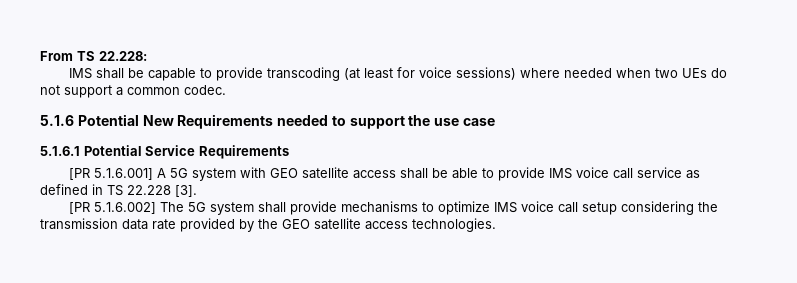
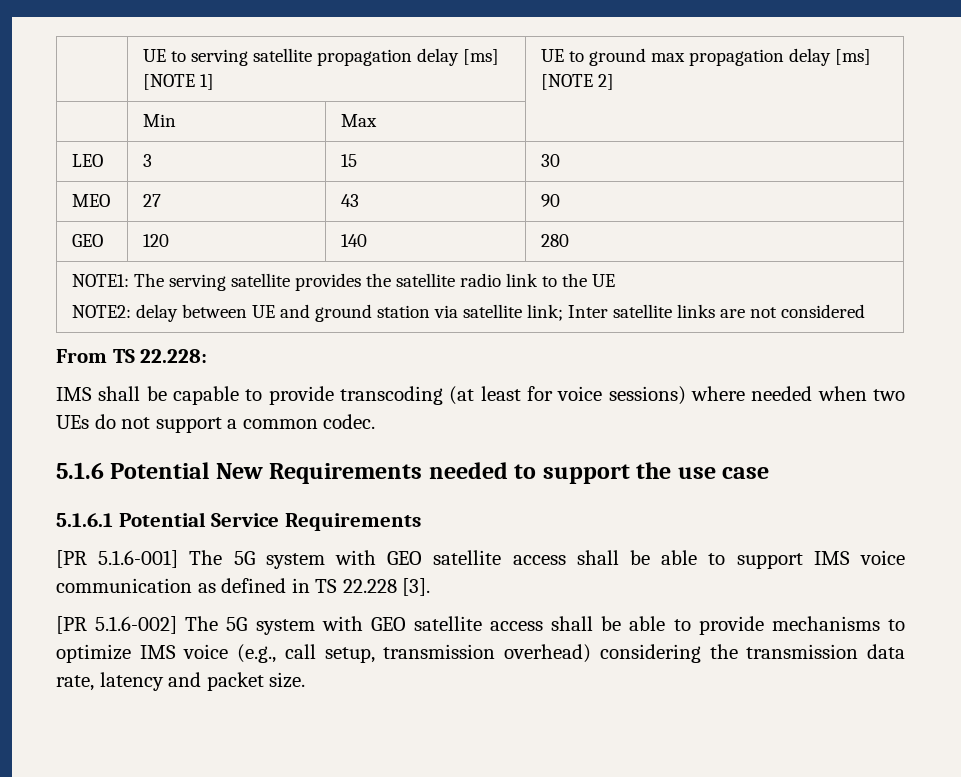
(40, 56) none -> [143,48,500,66] [143,74,215,90] [541,48,872,66] [541,74,615,90] [143,114,177,127] [341,114,378,127] [72,154,104,167] [143,154,153,167] [341,154,358,167] [541,154,561,167] [72,194,111,207] [143,194,162,207] [341,194,360,207] [541,194,561,207] [72,234,104,247] [143,234,170,247] [341,234,368,247] [541,234,570,247] [72,273,616,291] [72,304,866,322] | UE to serving satellite propagation delay [ms] [NOTE 1] | UE to ground max propagation delay [ms] [NOTE 2] // | Min | Max | // LEO | 3 | 15 | 30 // MEO | 27 | 43 | 90 // GEO | 120 | 140 | 280 // NOTE1: The serving satellite provides the satellite radio link to the UE // NOTE2: delay between UE and ground station via satellite link; Inter satellite links are not considered //
[93,168,166,180] 5.1.6.001] A -> [98,550,906,569] [56,578,431,596] [56,616,219,634] 5.1.6-001] The 5G system with GEO satellite access shall be able to support IMS voice communication as defined in TS 22.228 [3]. // [PR 5.1.6-002] The
[548,167,700,179] [40,184,197,197] [68,201,337,215] IMS voice call service as defined in TS 22.228 [3]. // [PR 5.1.6.002] The 5G system shall provide -> (764, 625) none
[557,201,718,215] [40,218,496,232] call setup considering the transmission data rate provided by the GEO satellite access technologies. -> [237,644,906,663] [56,672,306,691] (e.g., call setup, transmission overhead) considering the transmission data rate, latency and packet size.

